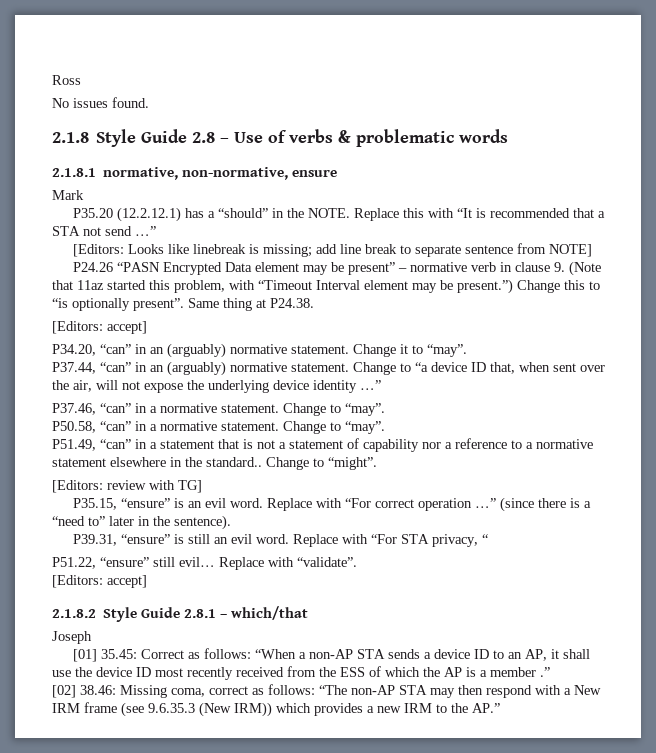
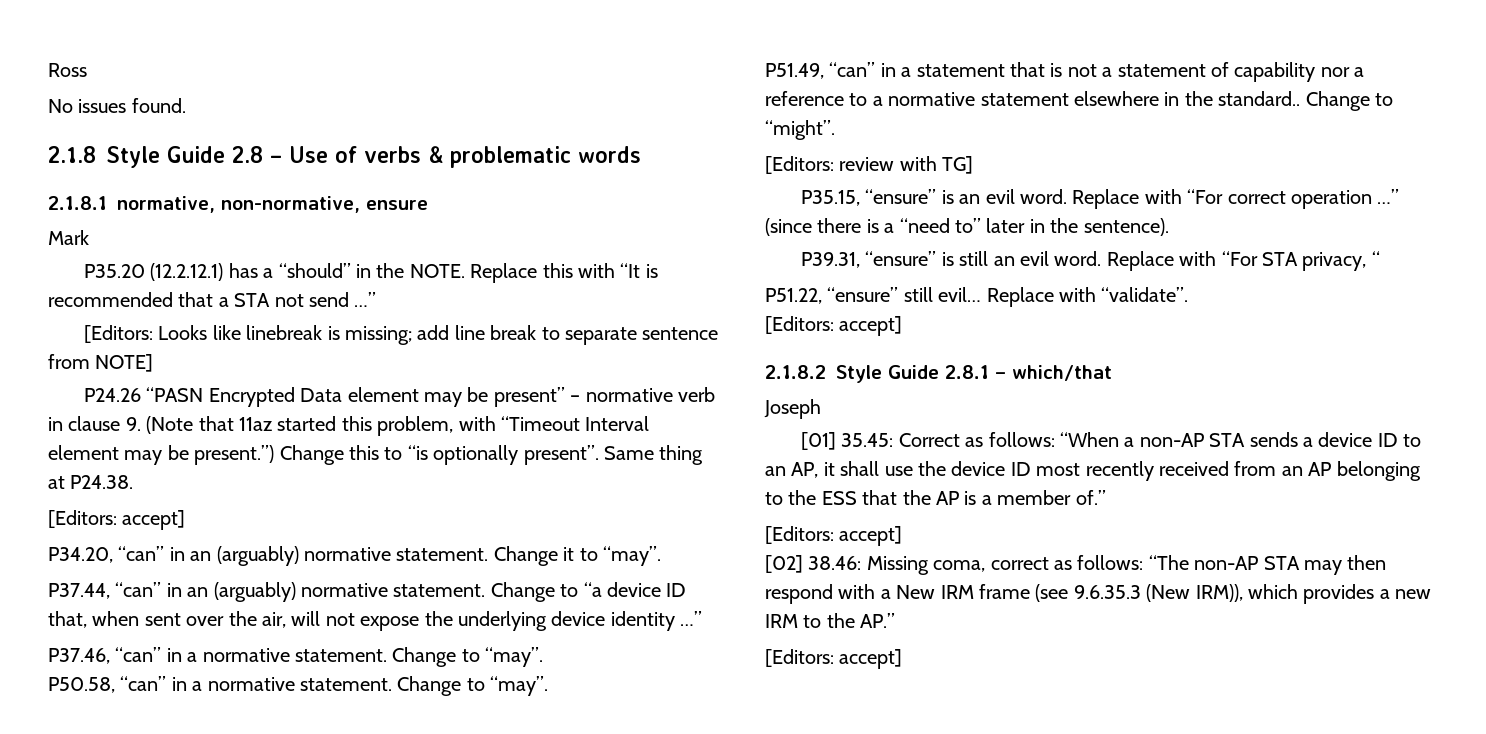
[319,666,420,677] the ESS of which -> [1281,461,1421,481] [765,490,898,505] an AP belonging to the ESS that
[540,667,550,677] .” -> [1075,490,1106,505] [765,526,903,546] of.” // [Editors: accept]
[234,702,272,717] IRM)) -> [1195,584,1243,602] IRM)),
(500, 708) none -> [765,649,903,669] // [Editors: accept]

